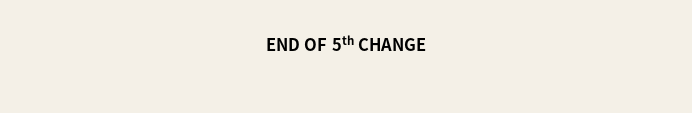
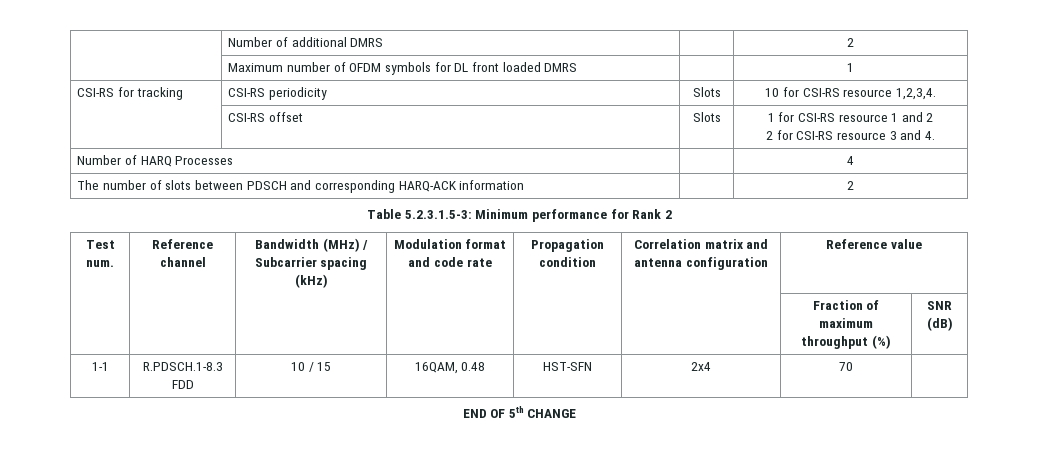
(265, 44) none -> [228,37,384,47] [847,38,854,47] [228,62,578,75] [847,63,854,72] [77,87,183,100] [228,87,328,100] [692,87,721,97] [765,87,936,100] [228,112,304,122] [692,112,721,122] [767,112,934,122] [766,130,935,140] [77,155,234,167] [847,156,854,165] [77,180,525,193] [847,181,854,190] [367,209,672,222] [85,240,115,249] [86,260,114,267] [152,239,213,249] [159,257,206,267] [254,238,369,252] [254,257,368,270] [294,274,328,288] [393,239,507,249] [408,257,492,267] [531,239,604,252] [539,257,596,267] [633,239,769,249] [634,257,768,270] [826,239,922,249] [812,300,880,310] [819,318,873,328] [801,335,891,349] [927,301,952,310] [926,317,953,331] [91,362,109,371] [142,362,223,371] [171,380,194,389] [290,362,332,372] [414,362,486,374] [543,362,592,371] [691,362,711,371] [839,362,853,371] | Number of additional DMRS | | 2 // | Maximum number of OFDM symbols for DL front loaded DMRS | | 1 // CSI-RS for tracking | CSI-RS periodicity | Slots | 10 for CSI-RS resource 1,2,3,4. // | CSI-RS offset | Slots | 1 for CSI-RS resource 1 and 2 // 2 for CSI-RS resource 3 and 4. // Number of HARQ Processes | | 4 // The number of slots between PDSCH and corresponding HARQ-ACK information | | 2 // Table 5.2.3.1.5-3: Minimum performance for Rank 2 // Test num. | Reference channel | Bandwidth (MHz) / Subcarrier spacing (kHz) | Modulation format and code rate | Propagation condition | Correlation matrix and antenna configuration | Reference value // | | | | | | Fraction of maximum throughput (%) | SNR (dB) // 1-1 | R.PDSCH.1-8.3 FDD | 10 / 15 | 16QAM, 0.48 | HST-SFN | 2x4 | 70 | //

